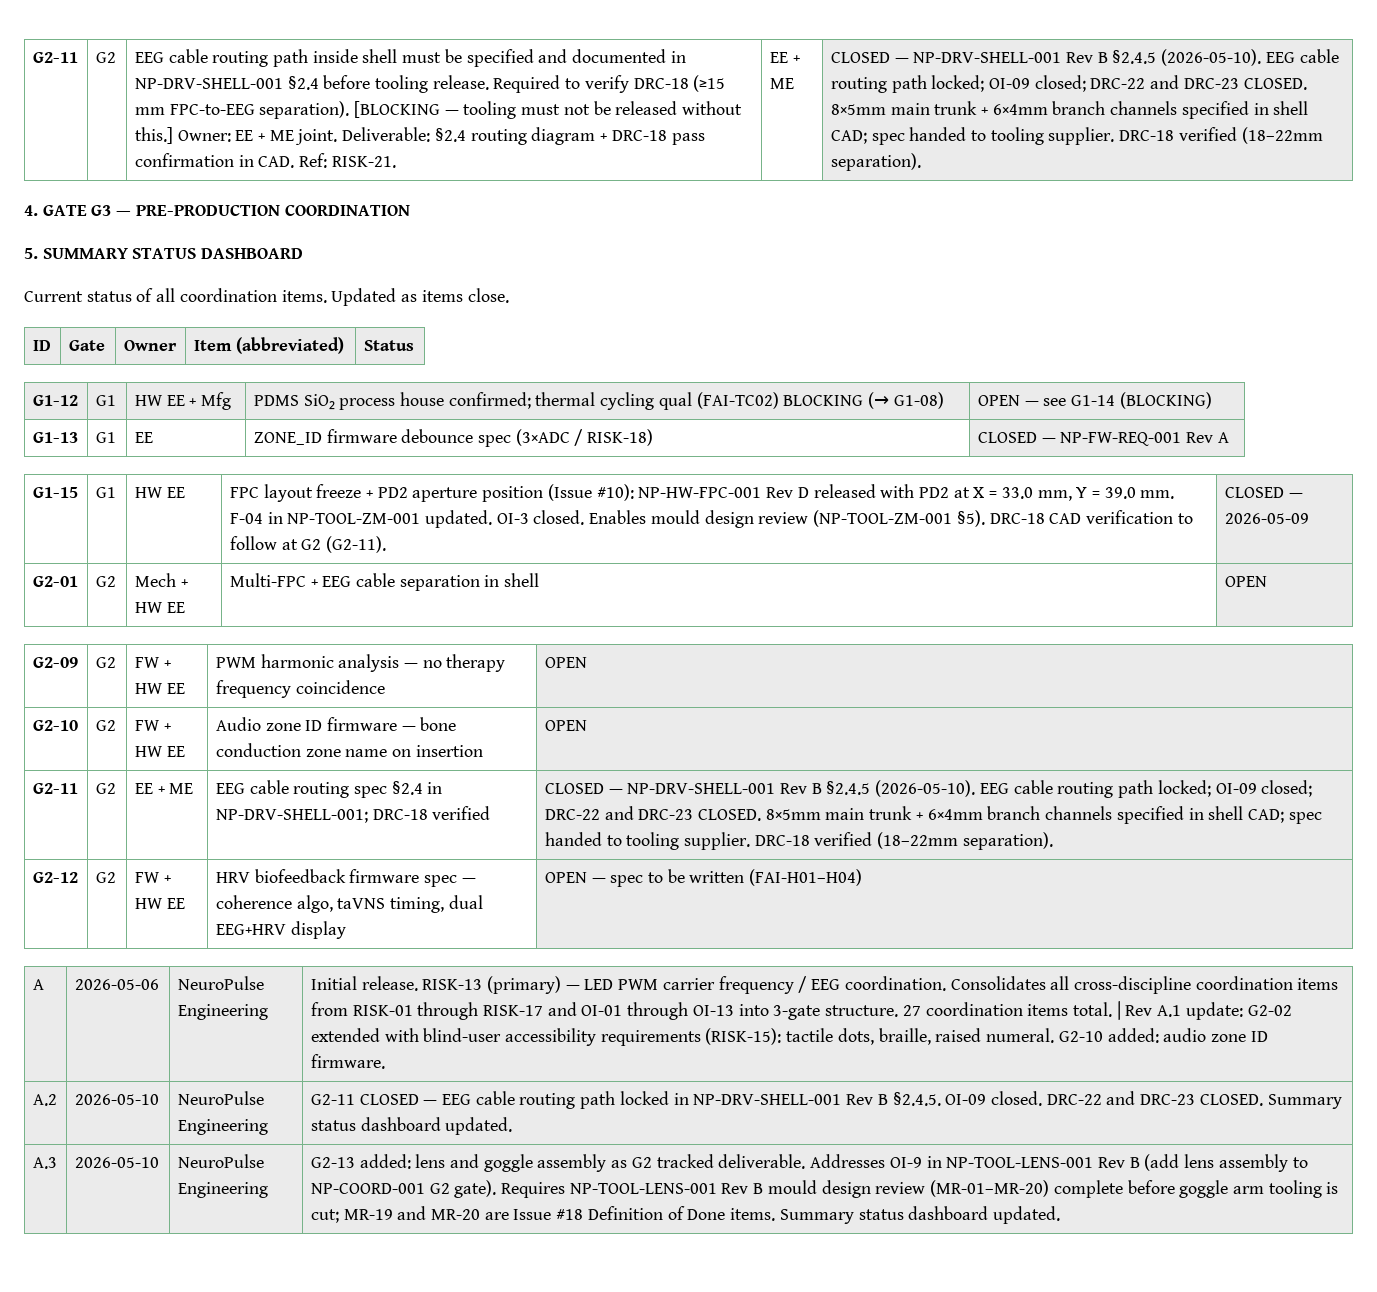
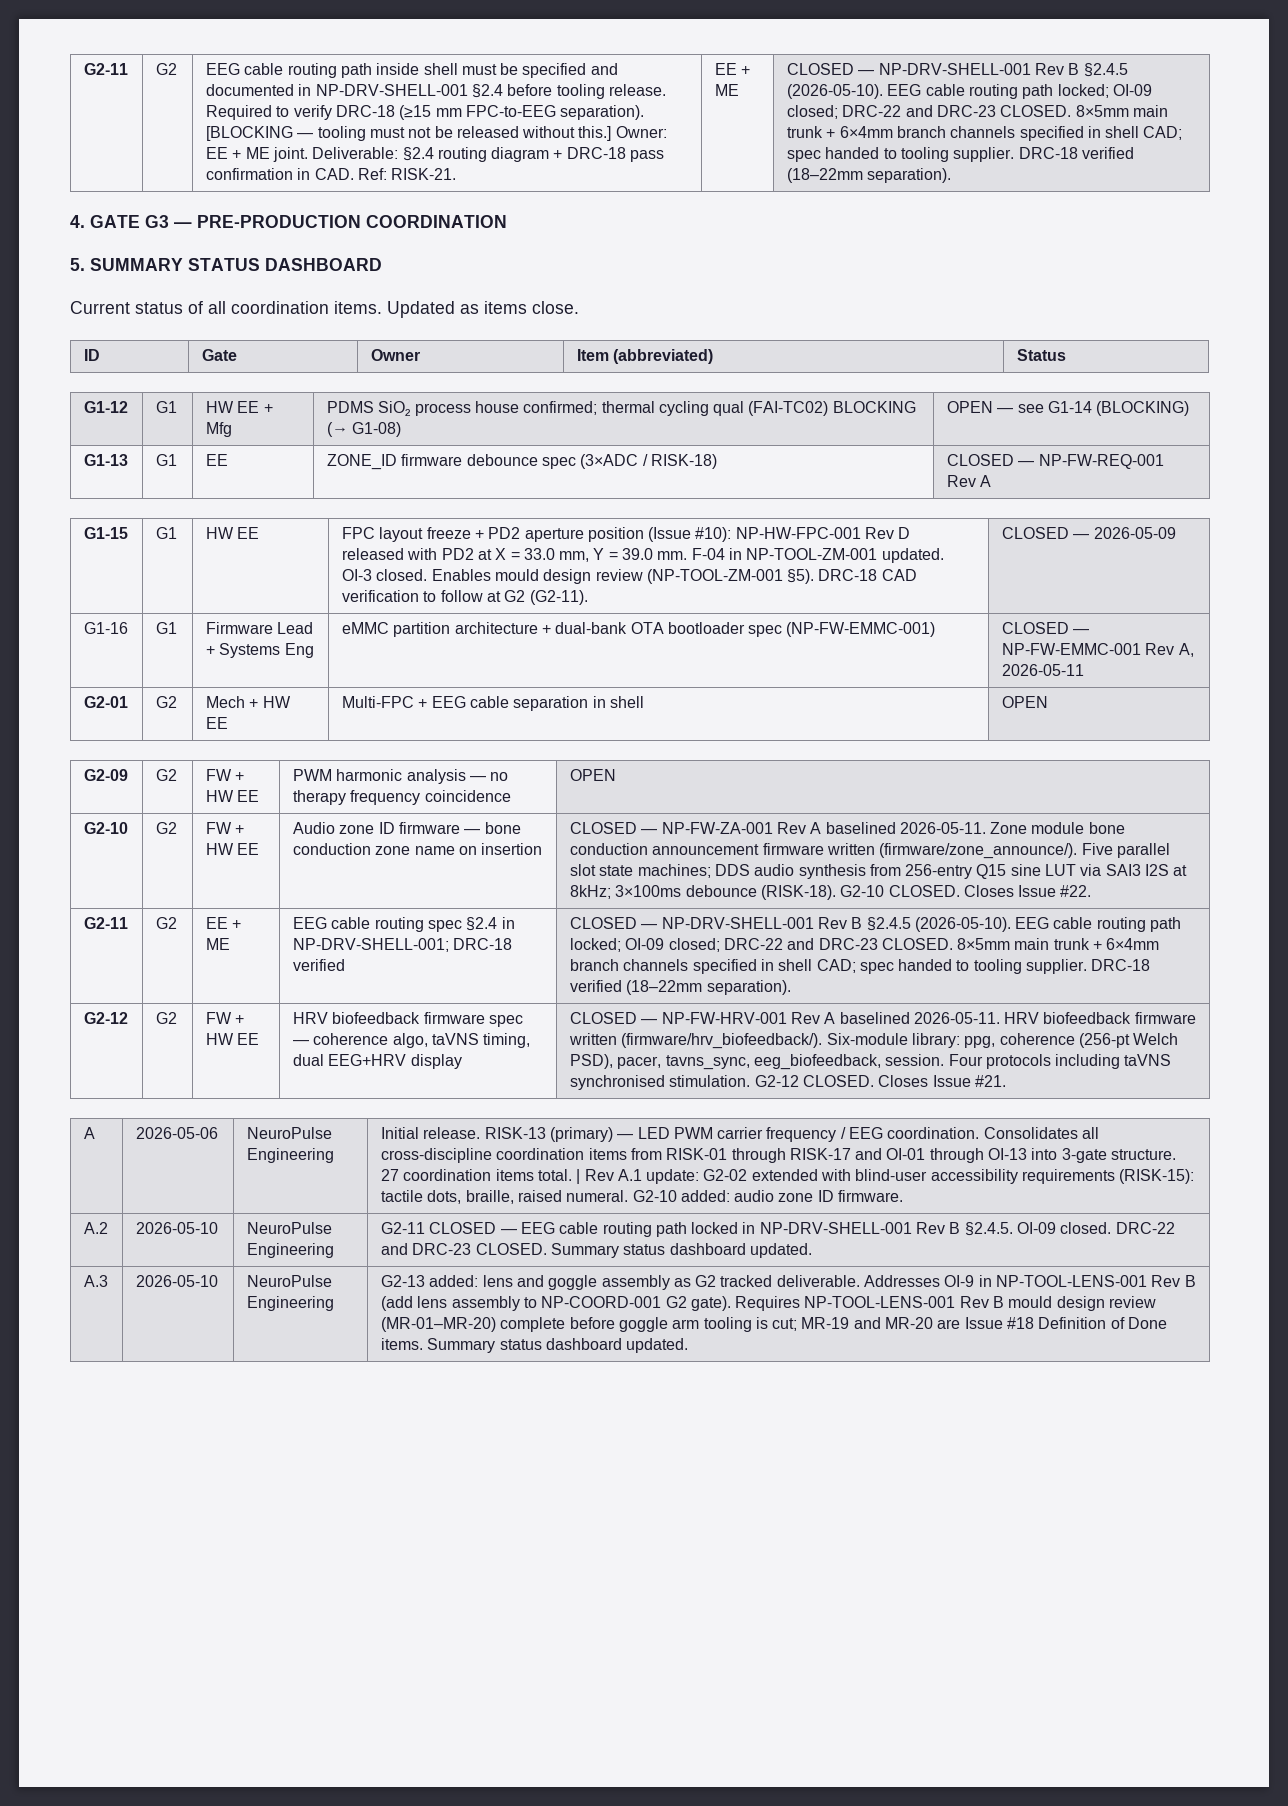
(1309, 518) none -> [83,622,128,634] [155,622,177,634] [205,622,314,634] [205,643,314,658] [341,622,936,637] [1001,622,1090,634] [1001,643,1194,657] [1001,664,1084,676] // G1-16 | G1 | Firmware Lead + Systems Eng | eMMC partition architecture + dual-bank OTA bootloader spec (NP-FW-EMMC-001) | CLOSED — NP-FW-EMMC-001 Rev A, 2026-05-11
[544,720,587,731] OPEN -> [569,822,1125,834] [569,843,1170,859] [569,864,1188,879] [569,885,1092,900] CLOSED — NP-FW-ZA-001 Rev A baselined 2026-05-11. Zone module bone conduction announcement firmware written (firmware/zone_announce/). Five parallel slot state machines; DDS audio synthesis from 256-entry Q15 sine LUT via SAI3 I2S at 8kHz; 3×100ms debounce (RISK-18). G2-10 CLOSED. Closes Issue #22.
[544,869,863,887] OPEN — spec to be written (FAI-H01–H04) -> [569,1012,1196,1024] [568,1033,1179,1049] [569,1054,1172,1070] [569,1075,1006,1090] CLOSED — NP-FW-HRV-001 Rev A baselined 2026-05-11. HRV biofeedback firmware written (firmware/hrv_biofeedback/). Six-module library: ppg, coherence (256-pt Welch PSD), pacer, tavns_sync, eeg_biofeedback, session. Four protocols including taVNS synchronised stimulation. G2-12 CLOSED. Closes Issue #21.

